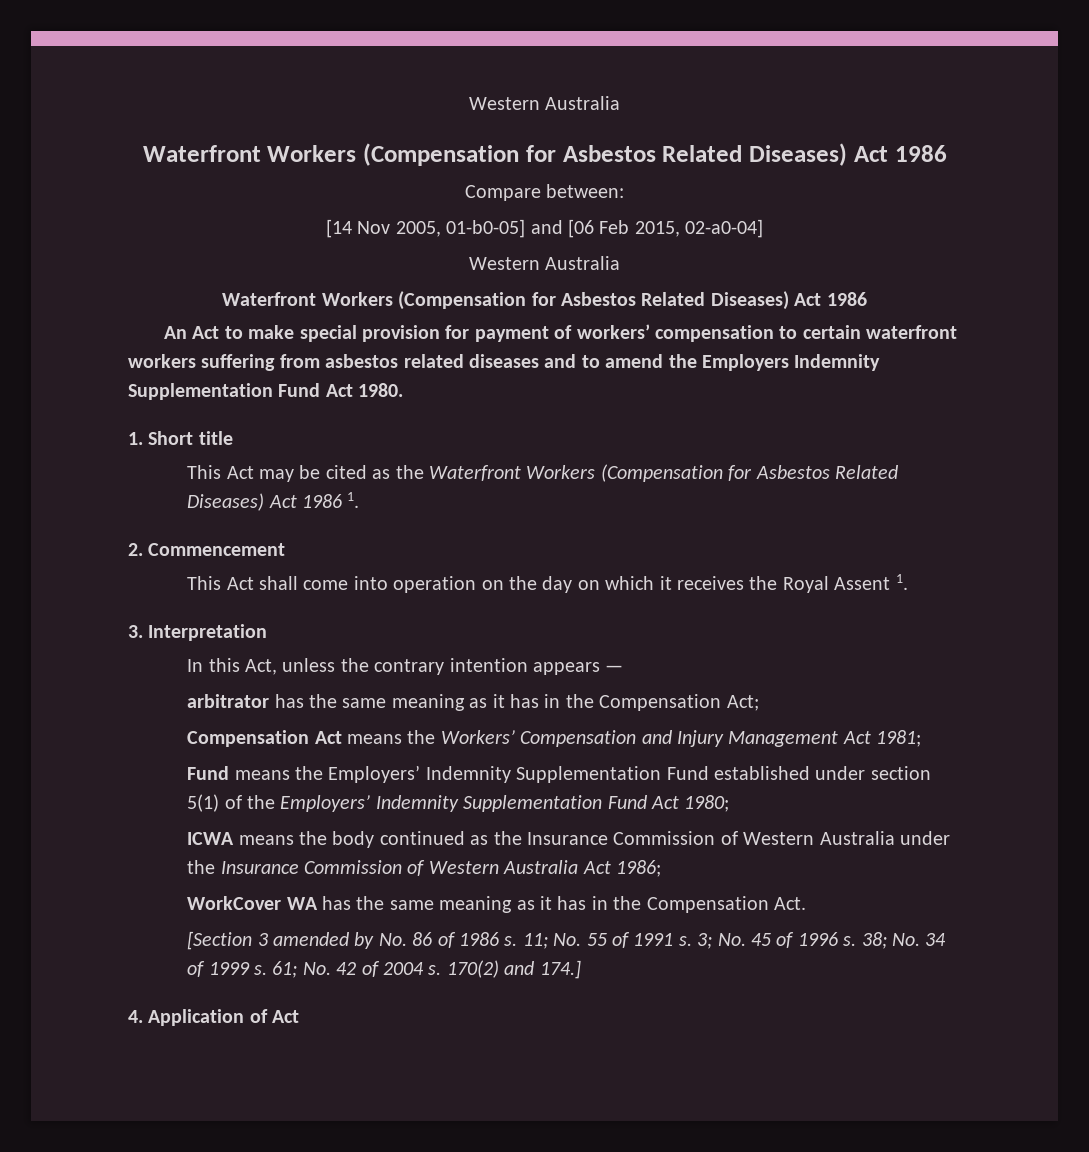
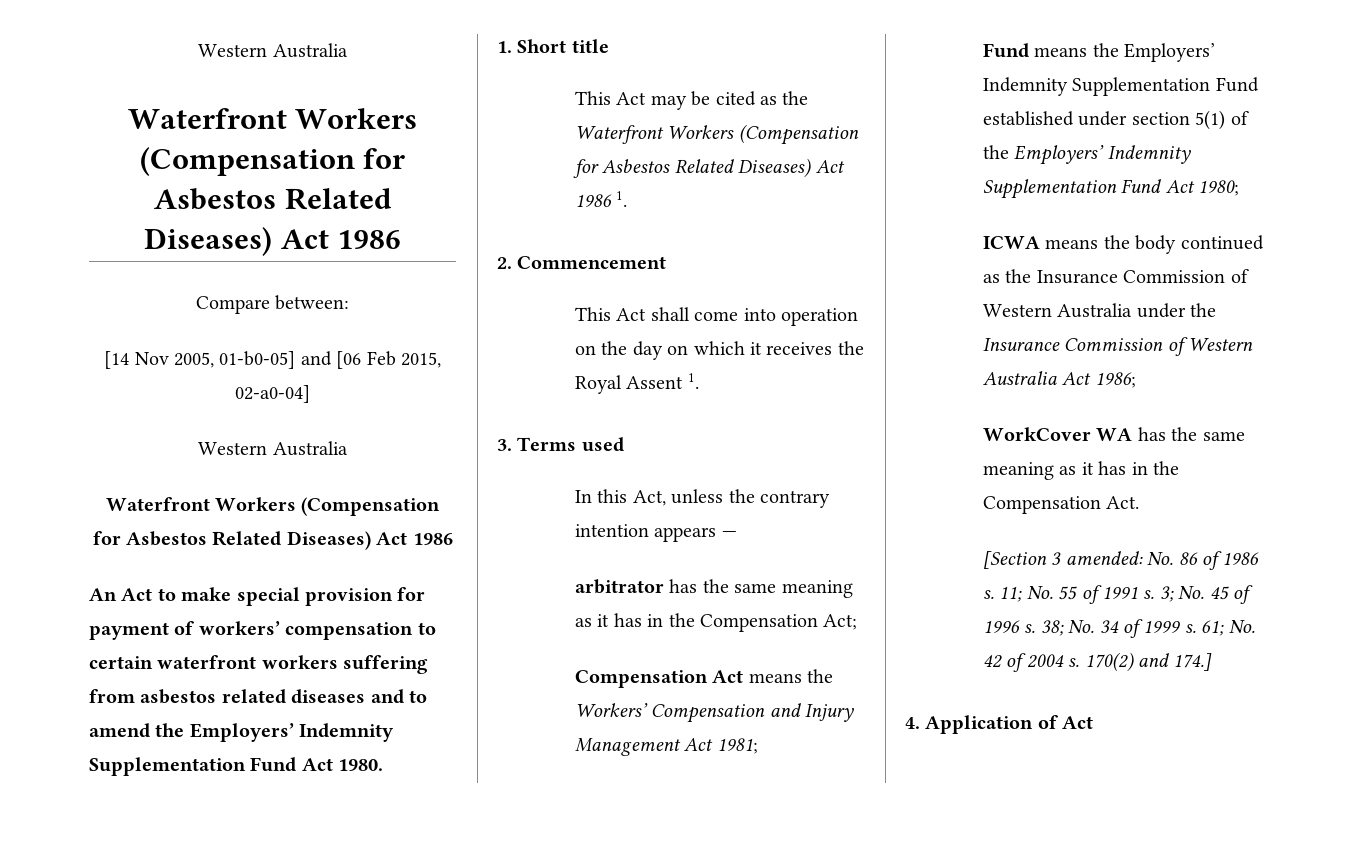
[701,354,789,371] Employers -> [189,723,294,742] Employers’
[148,624,268,641] Interpretation -> [517,437,624,452] Terms used
[272,932,375,949] amended by -> [1065,551,1143,565] amended:

